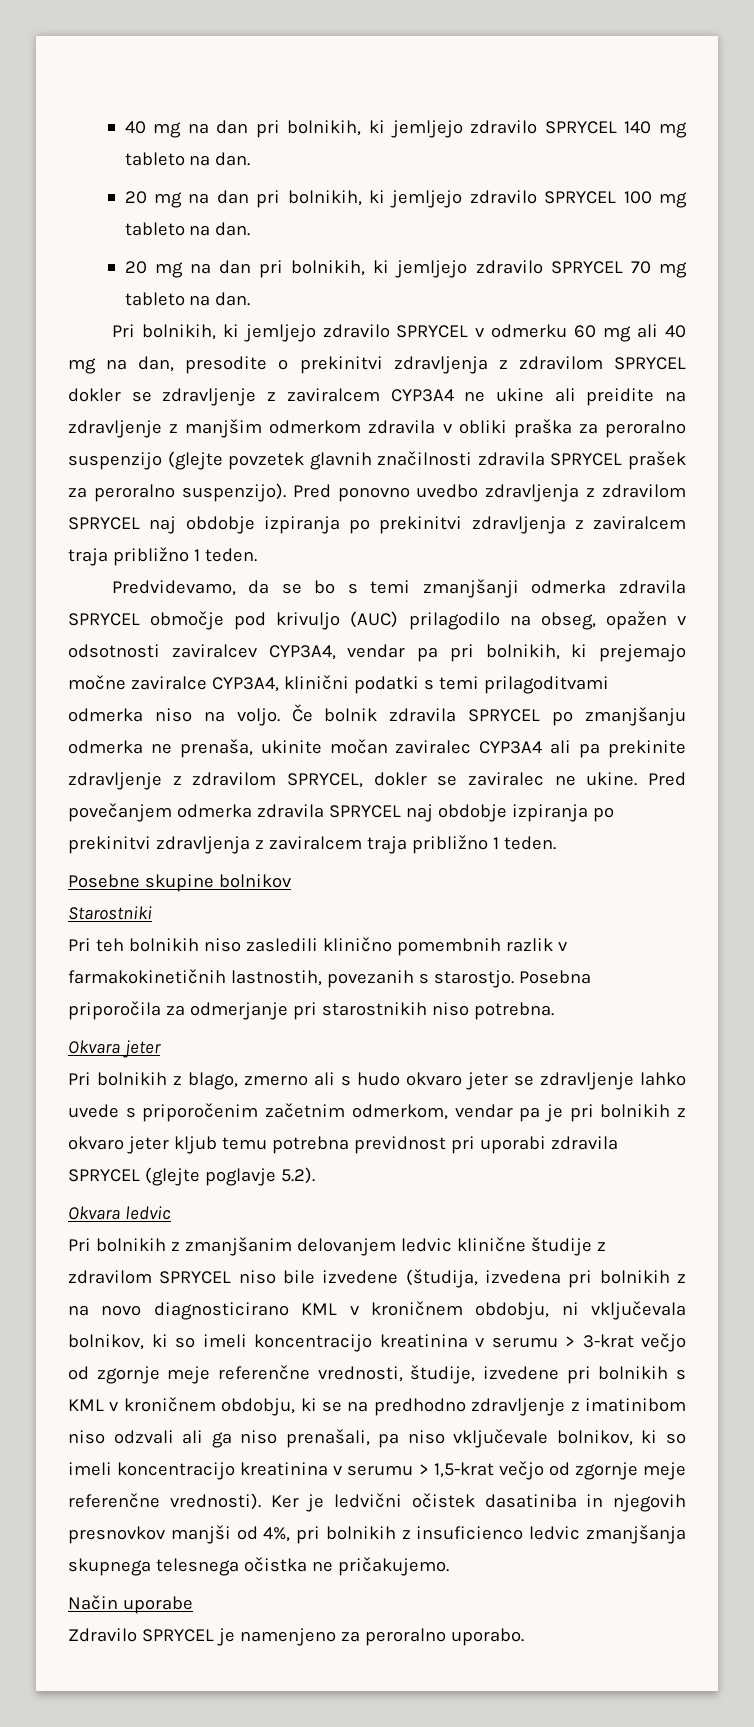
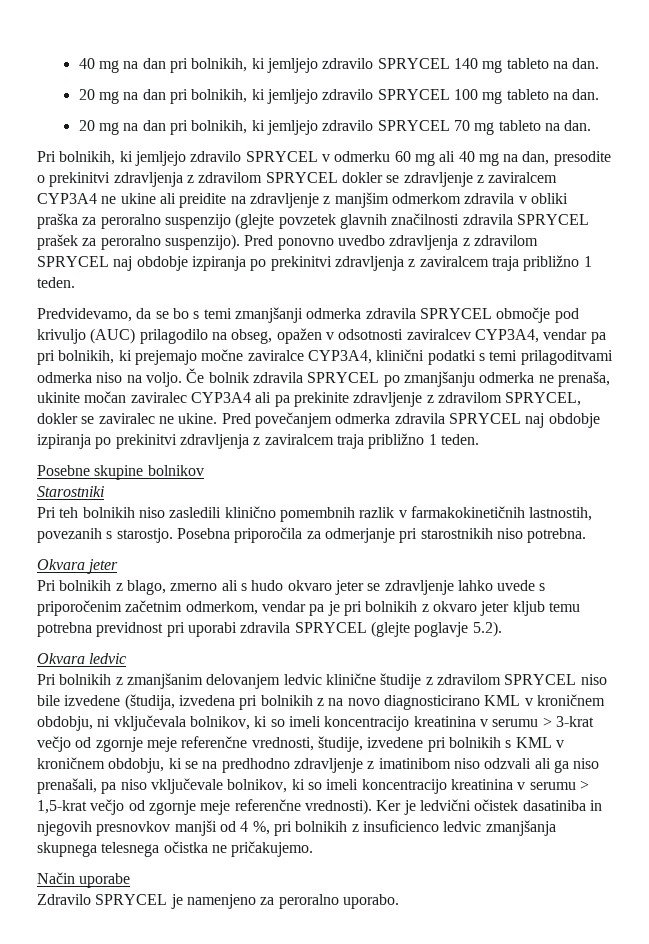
[263,1527,291,1542] 4%, -> [240,821,270,835] 4 %,

